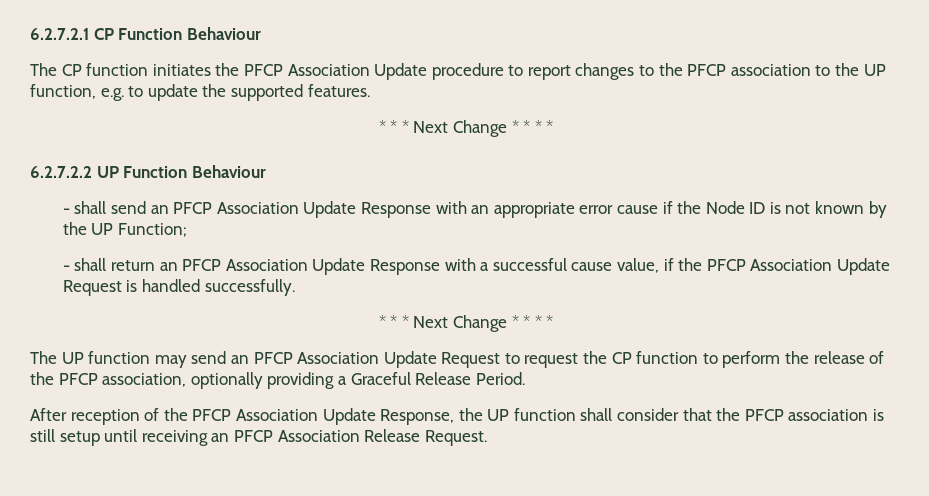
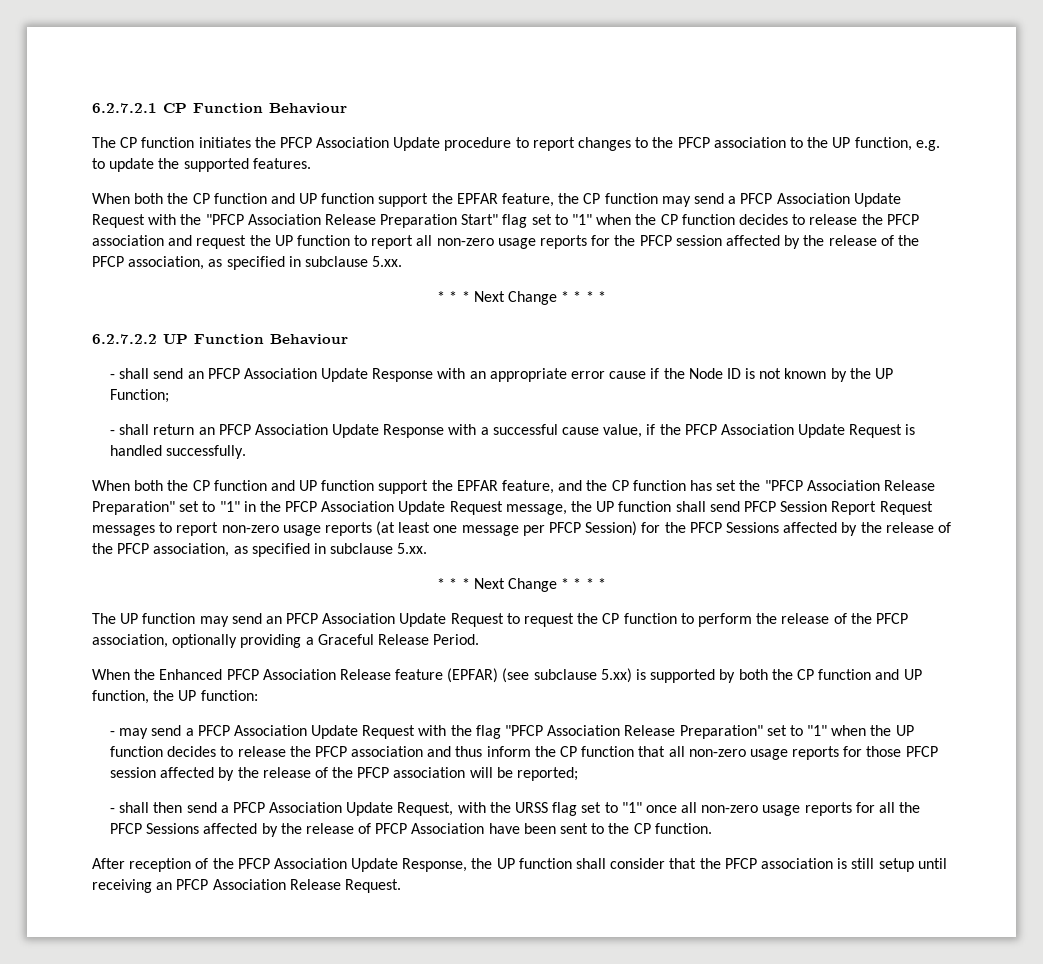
(370, 90) none -> [92,193,901,207] [92,214,919,228] [92,235,919,249] [92,256,403,270] // When both the CP function and UP function support the EPFAR feature, the CP function may send a PFCP Association Update Request with the "PFCP Association Release Preparation Start" flag set to "1" when the CP function decides to release the PFCP association and request the UP function to report all non-zero usage reports for the PFCP session affected by the release of the PFCP association, as specified in subclause 5.xx.
(295, 287) none -> [92,480,935,494] [92,501,933,515] [92,521,951,536] [92,543,428,557] // When both the CP function and UP function support the EPFAR feature, and the CP function has set the "PFCP Association Release Preparation" set to "1" in the PFCP Association Update Request message, the UP function shall send PFCP Session Report Request messages to report non-zero usage reports (at least one message per PFCP Session) for the PFCP Sessions affected by the release of the PFCP association, as specified in subclause 5.xx.
(525, 378) none -> [92,668,922,683] [92,690,258,704] [109,725,914,739] [109,746,938,760] [109,767,578,781] [109,802,921,816] [109,823,712,837] // When the Enhanced PFCP Association Release feature (EPFAR) (see subclause 5.xx) is supported by both the CP function and UP function, the UP function: // - may send a PFCP Association Update Request with the flag "PFCP Association Release Preparation" set to "1" when the UP function decides to release the PFCP association and thus inform the CP function that all non-zero usage reports for those PFCP session affected by the release of the PFCP association will be reported; // - shall then send a PFCP Association Update Request, with the URSS flag set to "1" once all non-zero usage reports for all the PFCP Sessions affected by the release of PFCP Association have been sent to the CP function.

